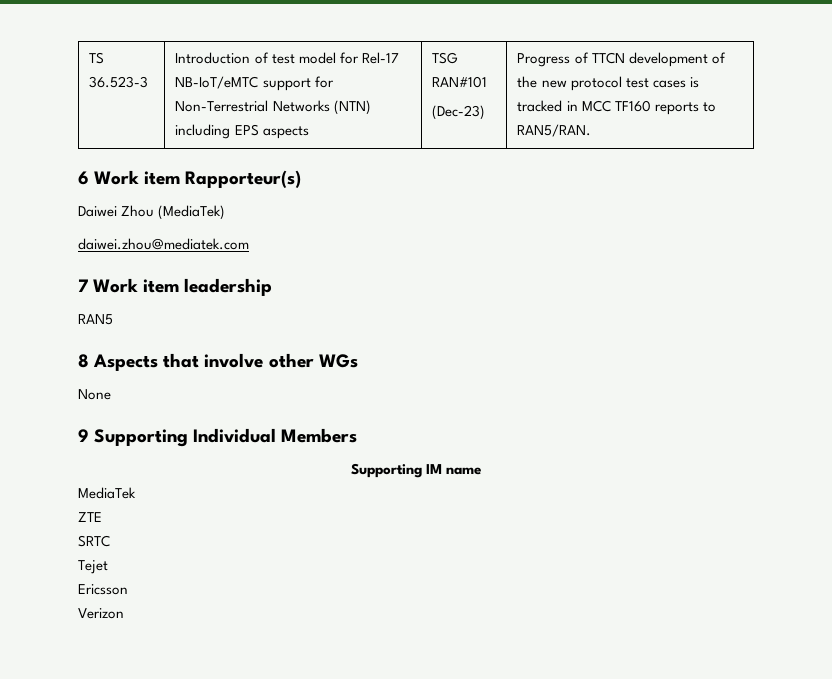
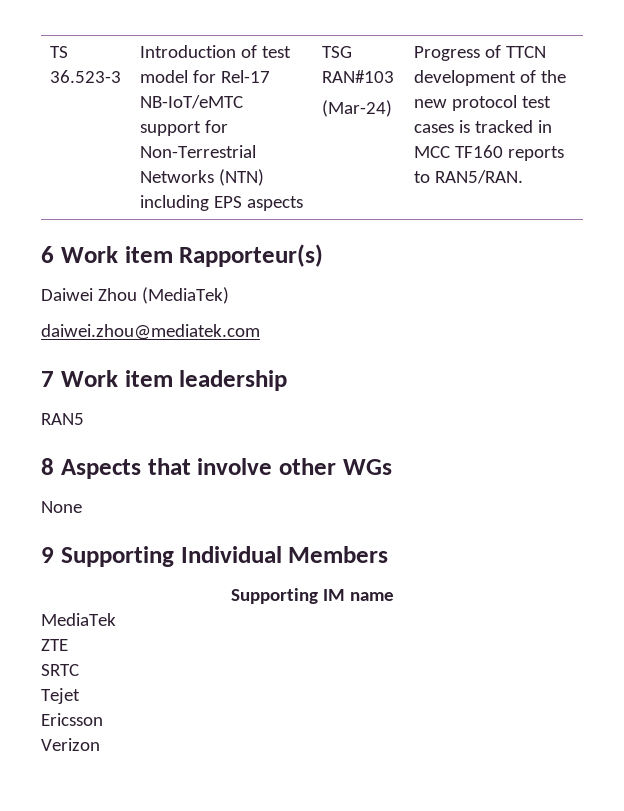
[432,76,488,88] [432,105,486,120] RAN#101 // (Dec-23) -> [322,70,395,83] [322,100,393,117] RAN#103 // (Mar-24)

